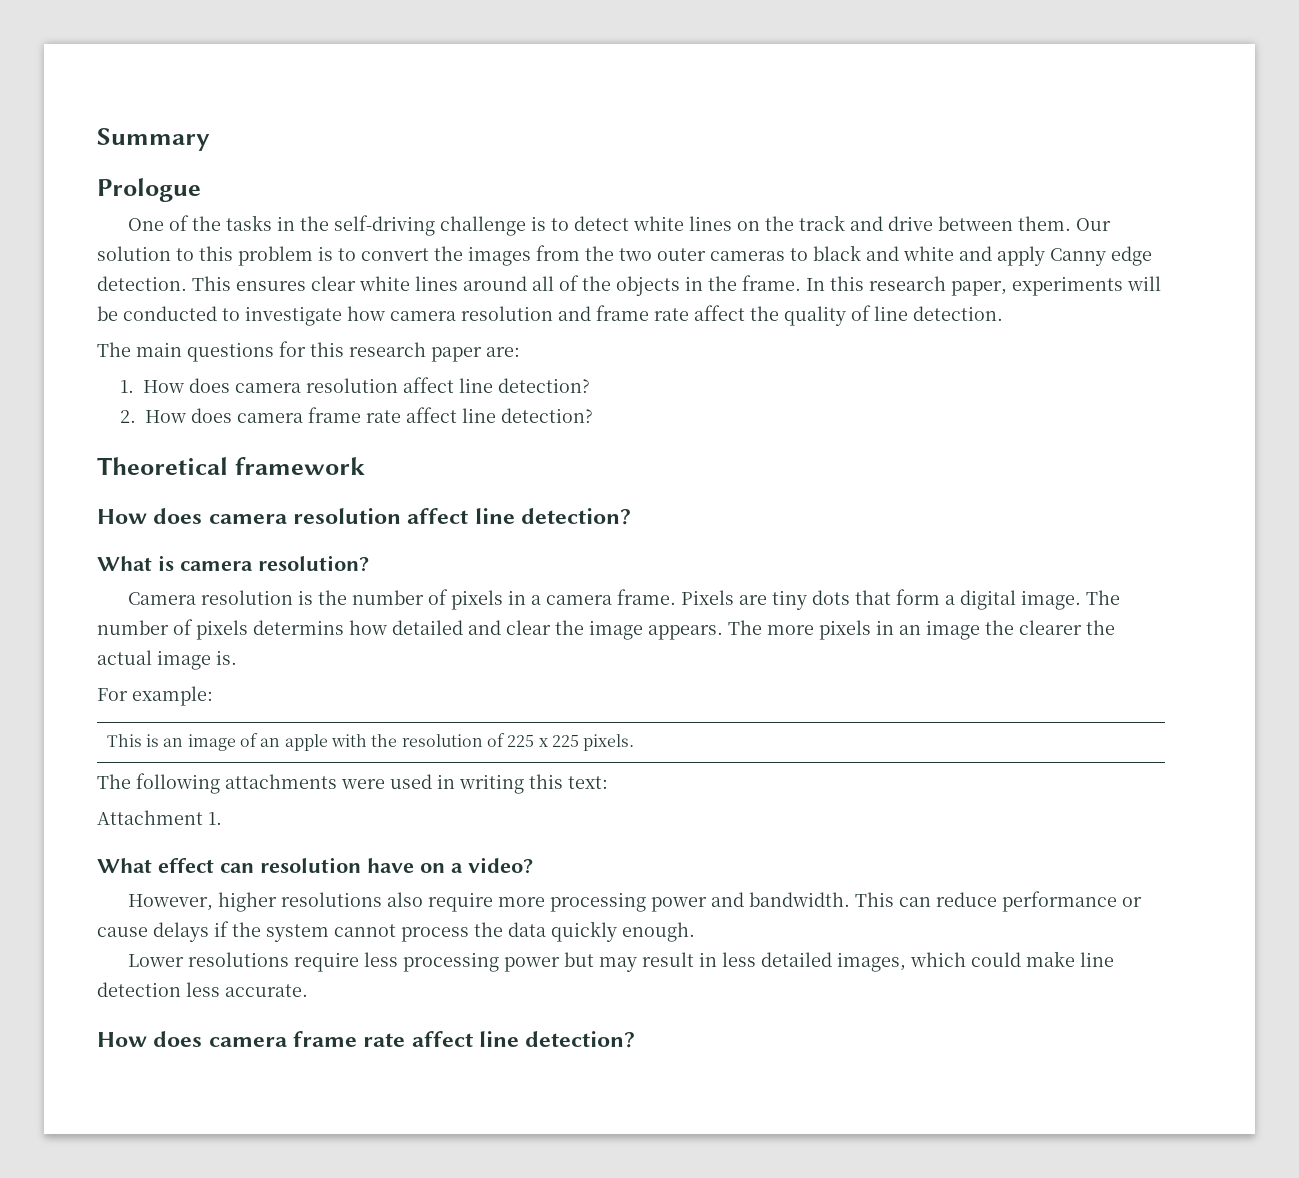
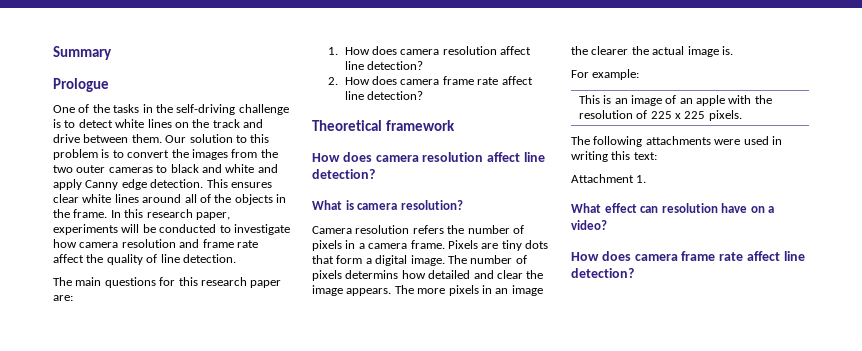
[298,590,314,605] is -> [412,225,444,234] refers
[128,891,1143,912] [97,921,695,942] [128,951,1115,972] [97,982,308,997] // However, higher resolutions also require more processing power and bandwidth. This can reduce performance or cause delays if the system cannot process the data quickly enough. // Lower resolutions require less processing power but may result in less detailed images, which could make line detection less accurate. -> (607, 225) none

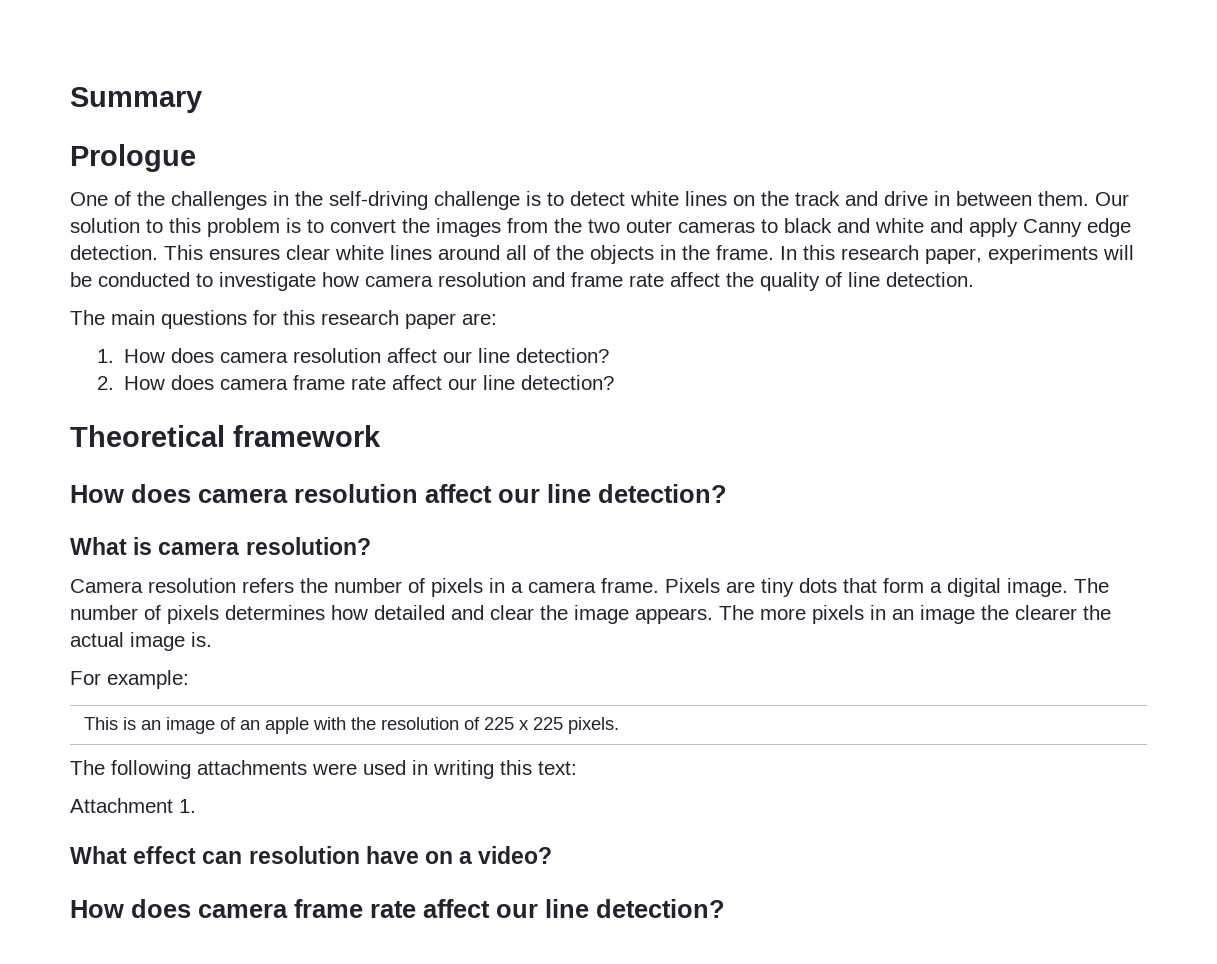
[113,104,140,113] tasks -> [171,191,267,210] challenges
(80, 138) none -> [934,191,950,206] in
(532, 50) none -> [442,351,472,363] our
(533, 80) none -> [447,378,477,390] our
(521, 157) none -> [498,489,540,503] our
[345,270,399,279] determins -> [225,605,325,620] determines
(780, 256) none -> [496,904,538,918] our

